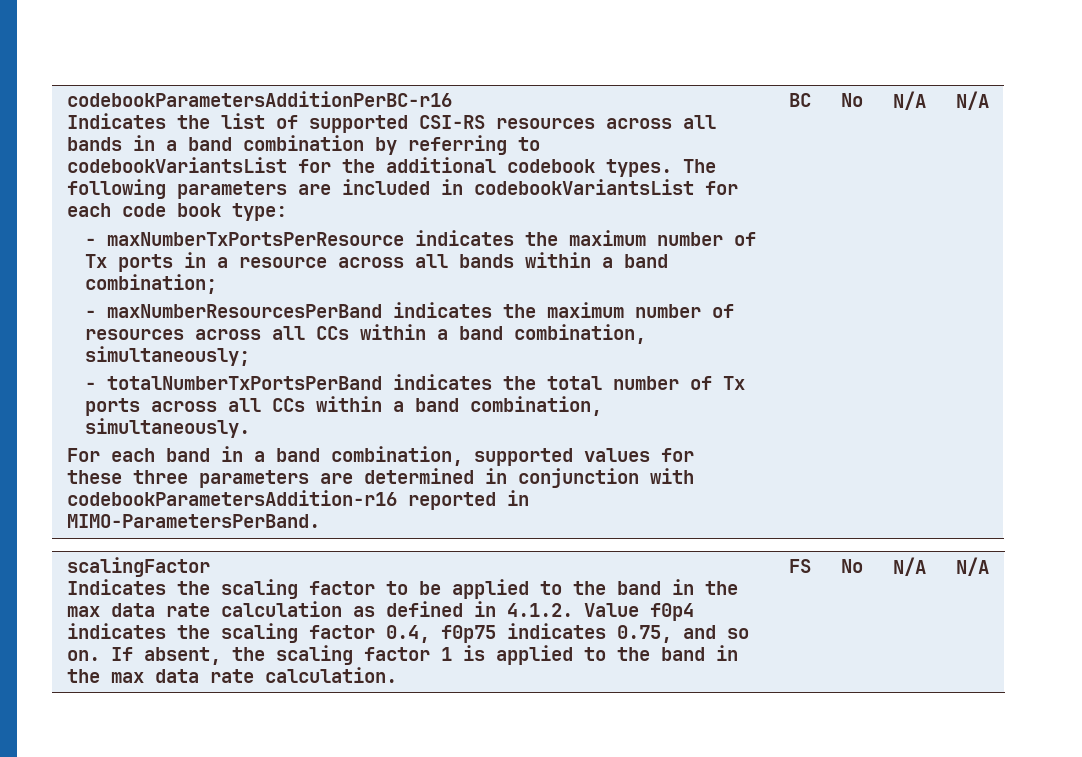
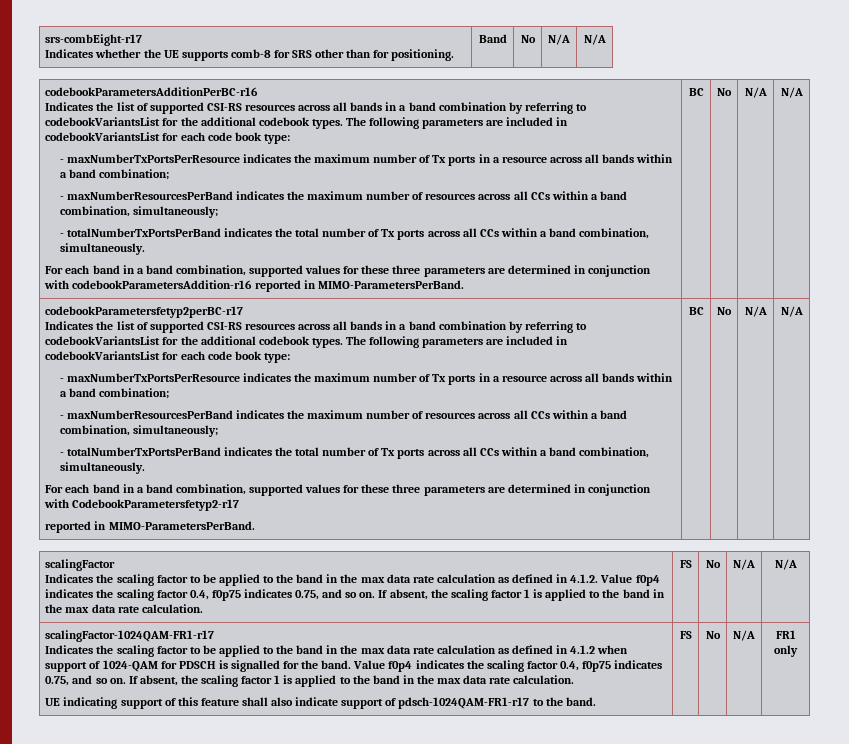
(66, 99) none -> [45,34,143,46] [45,49,455,61] [478,34,507,43] [520,35,536,43] [548,34,570,45] [583,34,606,45] srs-combEight-r17 // Indicates whether the UE supports comb-8 for SRS other than for positioning. | Band | No | N/A | N/A //
(989, 100) none -> [45,306,244,318] [45,321,587,333] [45,336,569,348] [45,351,290,363] [59,373,674,385] [59,388,169,399] [59,410,627,419] [59,425,218,437] [59,447,650,459] [59,462,145,474] [45,484,651,496] [44,499,240,511] [45,521,255,533] [688,307,704,315] [717,307,732,315] [744,306,767,317] [780,306,803,317] // codebookParametersfetyp2perBC-r17 // Indicates the list of supported CSI-RS resources across all bands in a band combination by referring to codebookVariantsList for the additional codebook types. The following parameters are included in codebookVariantsList for each code book type: // - maxNumberTxPortsPerResource indicates the maximum number of Tx ports in a resource across all bands within a band combination; // - maxNumberResourcesPerBand indicates the maximum number of resources across all CCs within a band combination, simultaneously; // - totalNumberTxPortsPerBand indicates the total number of Tx ports across all CCs within a band combination, simultaneously. // For each band in a band combination, supported values for these three parameters are determined in conjunction with CodebookParametersfetyp2-r17 // reported in MIMO-ParametersPerBand. | BC | No | N/A | N/A
(989, 566) none -> [45,630,215,642] [45,645,629,657] [45,660,663,672] [45,675,575,687] [45,697,596,709] [679,631,692,639] [705,631,721,639] [733,630,755,641] [775,630,796,639] [774,645,798,657] // scalingFactor-1024QAM-FR1-r17 // Indicates the scaling factor to be applied to the band in the max data rate calculation as defined in 4.1.2 when support of 1024-QAM for PDSCH is signalled for the band. Value f0p4 indicates the scaling factor 0.4, f0p75 indicates 0.75, and so on. If absent, the scaling factor 1 is applied to the band in the max data rate calculation. // UE indicating support of this feature shall also indicate support of pdsch-1024QAM-FR1-r17 to the band. | FS | No | N/A | FR1 only

